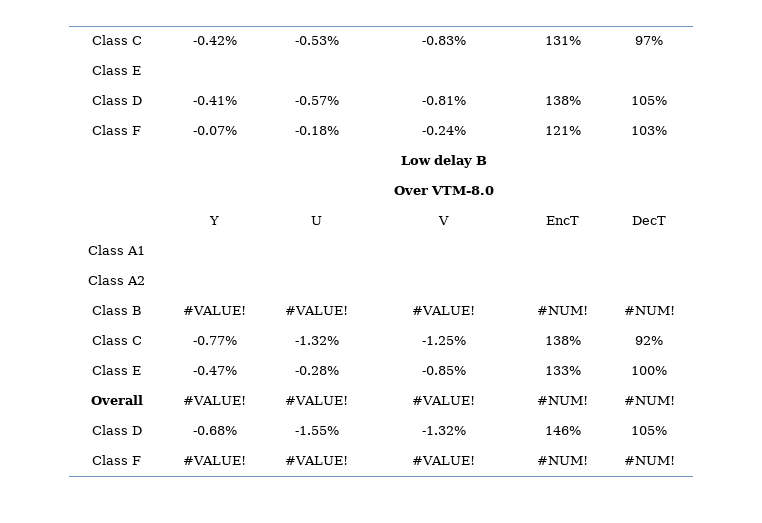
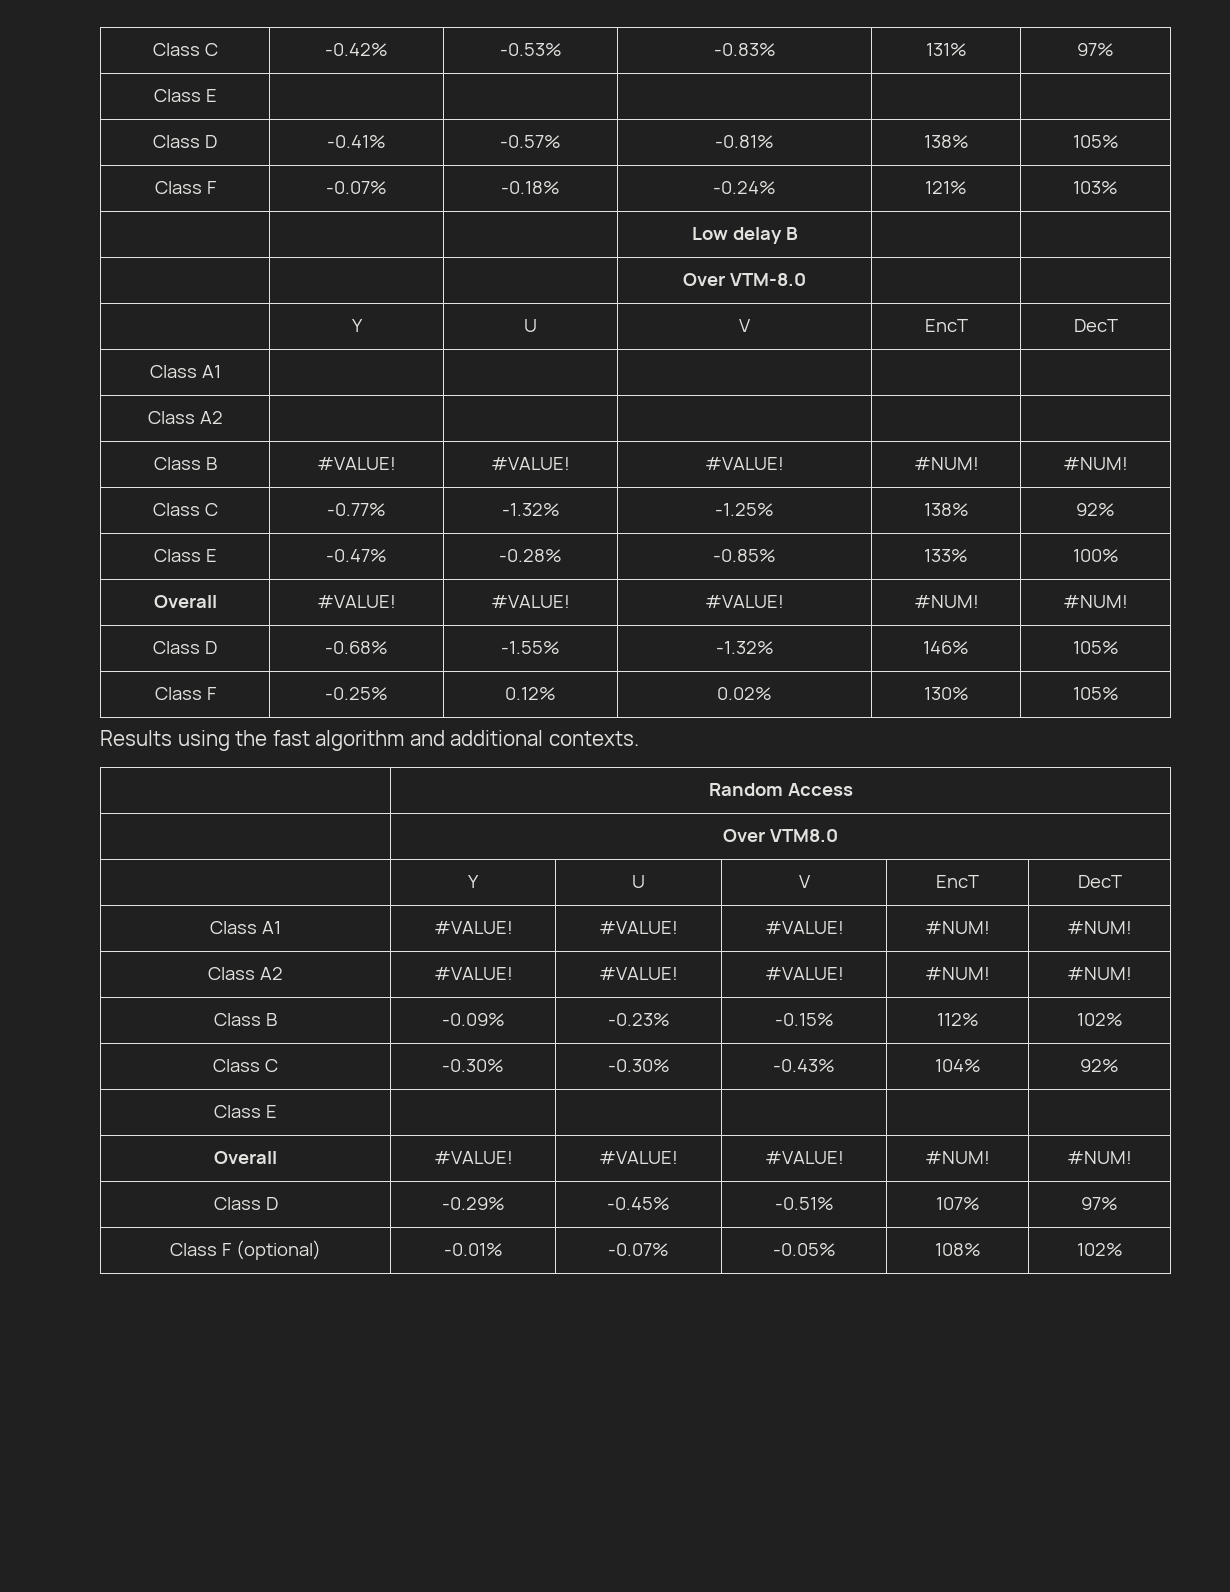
[183,456,246,465] [285,456,348,465] [412,456,475,465] [537,456,588,465] [623,456,675,465] | #VALUE! | #VALUE! | #VALUE! | #NUM! | #NUM! -> [325,687,388,700] [505,687,556,700] [717,687,772,700] [923,687,969,700] [1072,687,1119,700] [100,730,639,751] [708,783,853,796] [723,829,838,842] [468,875,479,888] [632,875,645,888] [798,875,811,888] [936,875,979,888] [1077,875,1122,888] [210,921,281,934] [433,921,513,934] [599,921,678,934] [764,921,844,934] [925,921,990,934] [1067,921,1132,934] [208,967,283,980] [433,967,513,980] [599,967,678,980] [764,967,844,980] [925,967,990,980] [1067,967,1132,980] [214,1013,277,1026] [441,1013,505,1026] [607,1013,670,1026] [774,1013,834,1026] [936,1013,979,1026] [1076,1013,1123,1026] [213,1059,278,1072] [442,1059,504,1072] [607,1059,670,1072] [773,1059,835,1072] [934,1059,981,1072] [1080,1059,1119,1072] [214,1105,277,1118] [214,1151,277,1164] [433,1151,513,1164] [599,1151,678,1164] [764,1151,844,1164] [925,1151,990,1164] [1067,1151,1132,1164] [213,1197,278,1210] [441,1197,505,1210] [607,1197,670,1210] [774,1197,834,1210] [935,1197,980,1210] [1081,1197,1118,1210] [170,1240,321,1260] [443,1243,503,1256] [608,1243,669,1256] [772,1243,836,1256] [934,1243,981,1256] [1076,1243,1123,1256] | -0.25% | 0.12% | 0.02% | 130% | 105% // Results using the fast algorithm and additional contexts. // | Random Access // | Over VTM8.0 // | Y | U | V | EncT | DecT // Class A1 | #VALUE! | #VALUE! | #VALUE! | #NUM! | #NUM! // Class A2 | #VALUE! | #VALUE! | #VALUE! | #NUM! | #NUM! // Class B | -0.09% | -0.23% | -0.15% | 112% | 102% // Class C | -0.30% | -0.30% | -0.43% | 104% | 92% // Class E | | | | | // Overall | #VALUE! | #VALUE! | #VALUE! | #NUM! | #NUM! // Class D | -0.29% | -0.45% | -0.51% | 107% | 97% // Class F (optional) | -0.01% | -0.07% | -0.05% | 108% | 102%

